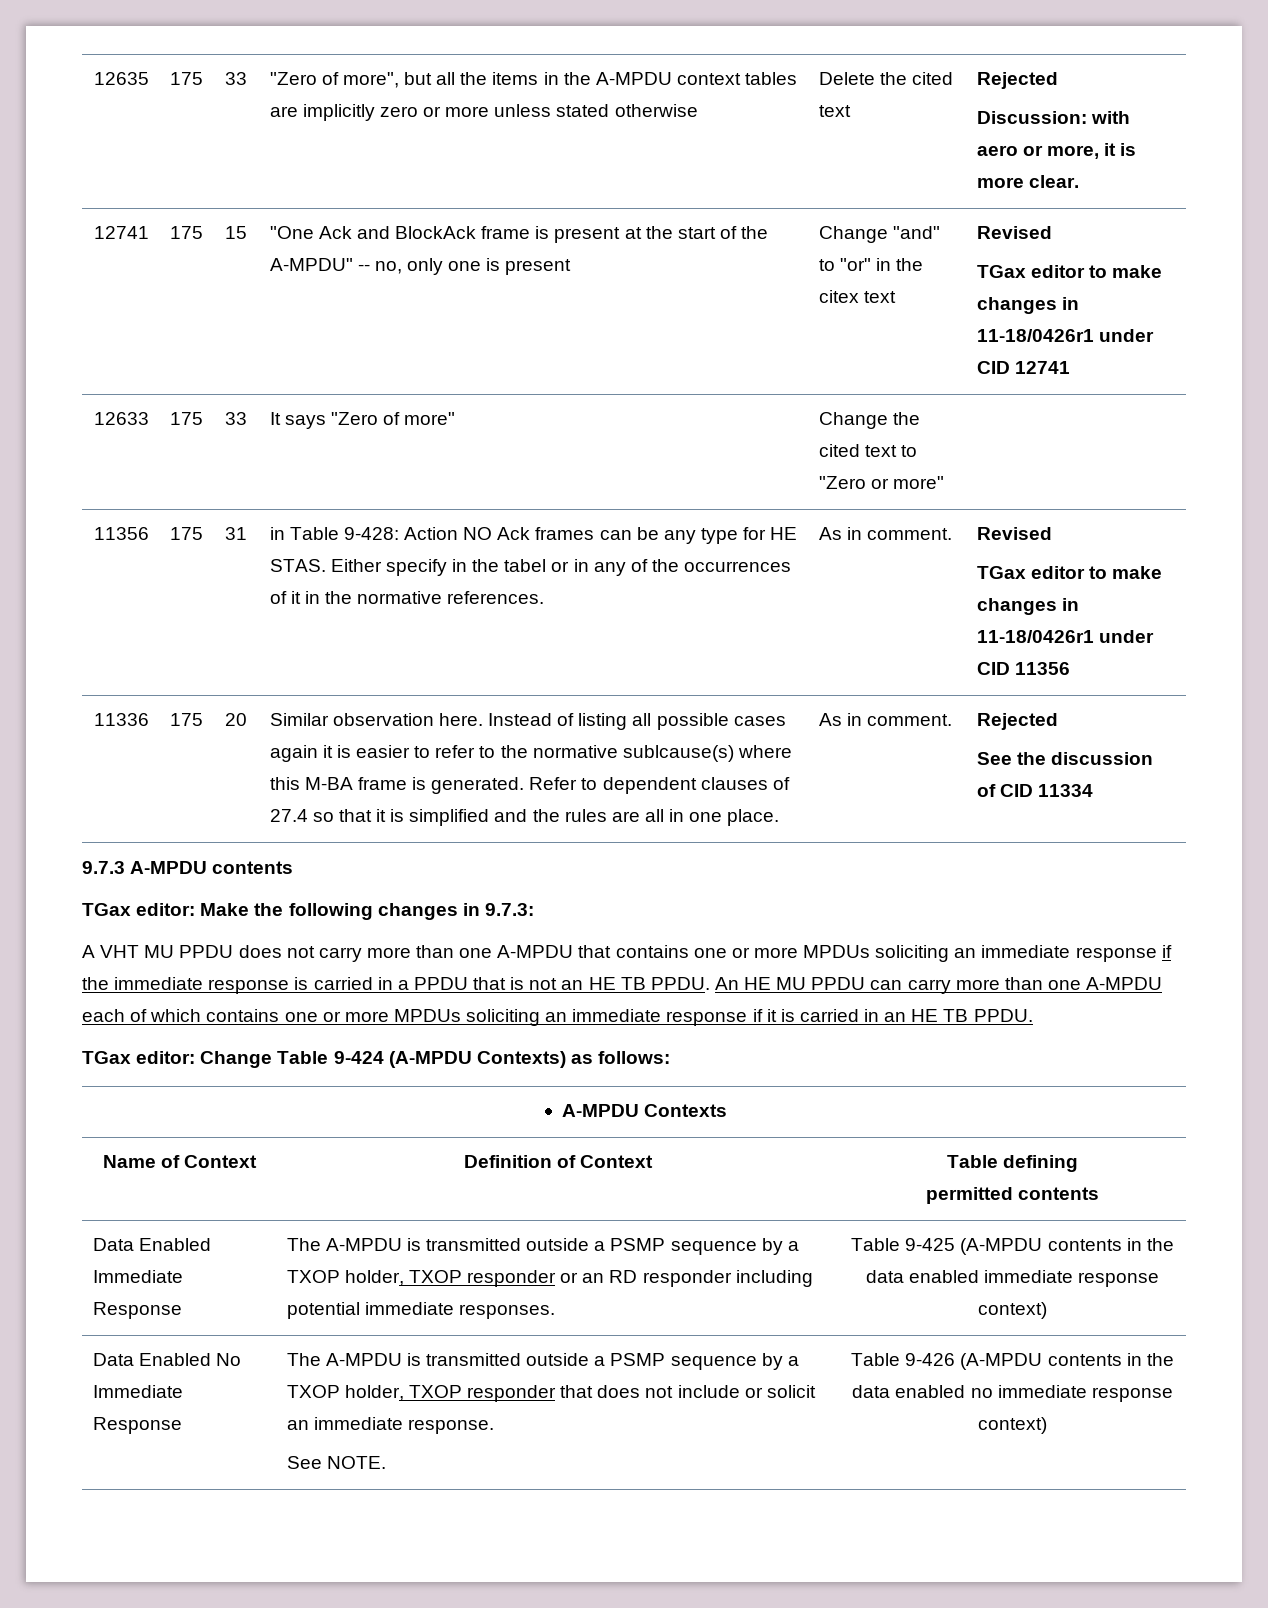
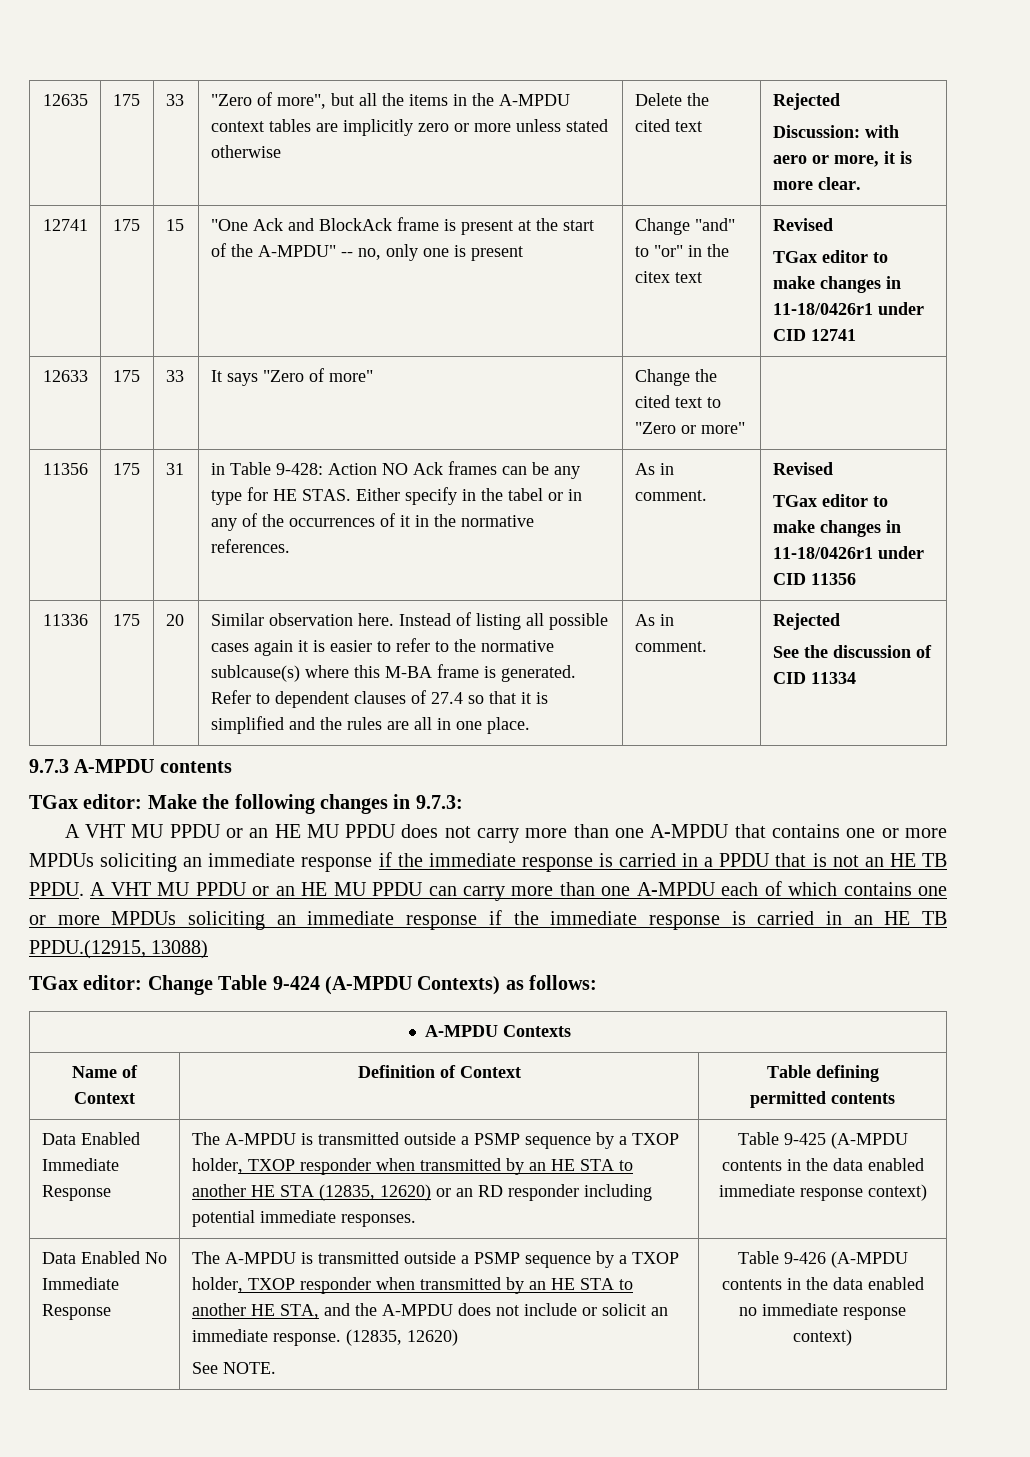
(234, 951) none -> [225,824,397,838] or an HE MU PPDU
[714,977,739,990] An -> [90,882,295,896] A VHT MU PPDU or an
[766,1009,777,1022] it -> [513,911,720,930] the immediate response
[973,1009,1033,1022] PPDU. -> [29,940,209,959] PPDU.(12915, 13088)
(557, 1278) none -> [375,1158,633,1175] [191,1184,431,1201] when transmitted by an HE STA to another HE STA (12835, 12620)
[560,1385,594,1398] that -> [375,1277,633,1294] [191,1303,453,1319] when transmitted by an HE STA to another HE STA, and the A-MPDU
(494, 1426) none -> [345,1329,458,1346] (12835, 12620)

